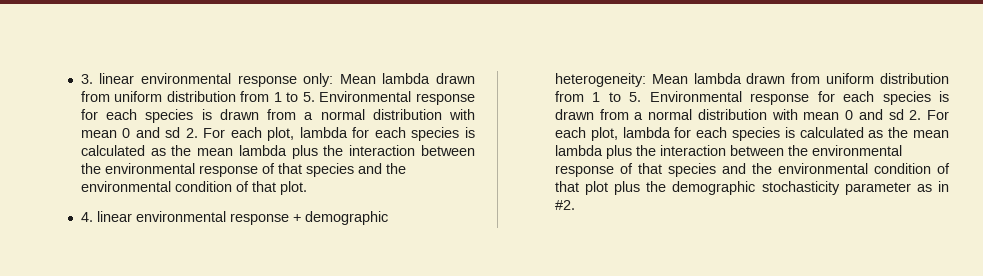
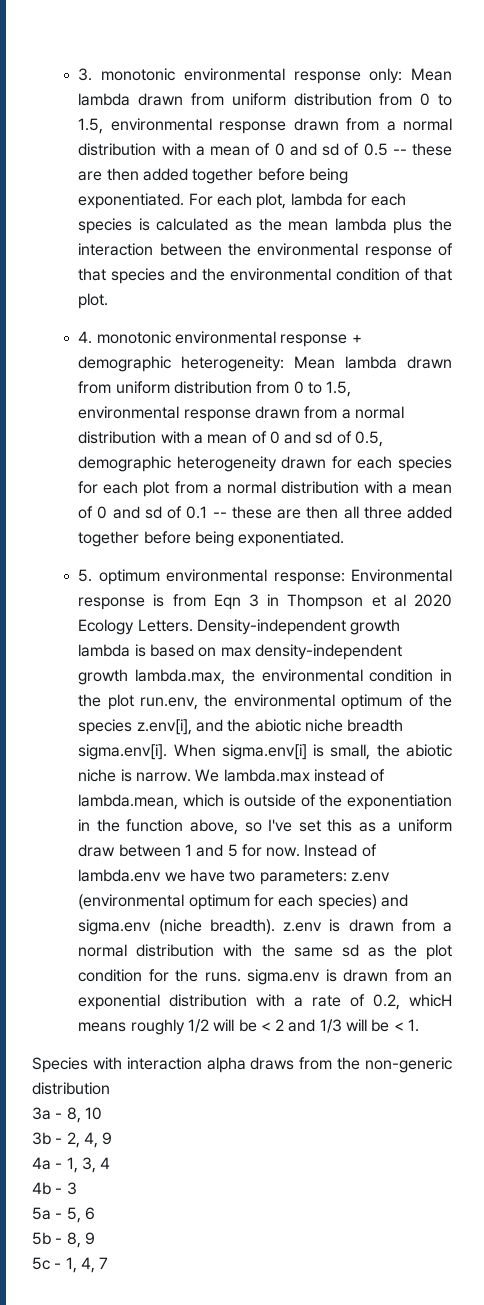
[99,73,135,84] linear -> [100,68,175,81] monotonic
[273,91,476,105] [80,109,476,123] [80,127,198,138] 1 to 5. Environmental response for each species is drawn from a normal distribution with mean 0 and sd 2. -> [420,93,452,106] [78,118,453,134] [78,143,453,156] [78,168,348,184] [78,193,185,209] 0 to 1.5, environmental response drawn from a normal distribution with a mean of 0 and sd of 0.5 -- these are then added together before being exponentiated.
[96,211,132,222] linear -> [96,331,171,344] monotonic
[592,91,949,105] [554,109,949,120] [554,127,949,141] [554,145,902,159] [554,163,950,177] [554,181,949,195] [554,200,575,210] 1 to 5. Environmental response for each species is drawn from a normal distribution with mean 0 and sd 2. For each plot, lambda for each species is calculated as the mean lambda plus the interaction between the environmental response of that species and the environmental condition of that plot plus the demographic stochasticity parameter as in #2. -> [293,381,352,397] [78,406,404,422] [78,431,384,447] [78,456,453,472] [78,481,453,497] [78,506,452,519] [78,531,345,547] [78,569,453,585] [78,594,452,610] [78,619,401,635] [78,644,402,660] [78,669,453,685] [78,694,452,710] [78,719,404,735] [78,744,452,760] [78,769,386,782] [78,794,453,810] [78,819,453,835] [78,844,377,857] [78,869,390,885] [78,894,408,910] [78,919,453,935] [78,944,453,960] [78,969,453,985] [78,994,453,1010] [78,1019,420,1035] [32,1057,452,1073] [32,1082,110,1095] [32,1107,102,1123] [32,1132,113,1148] [32,1157,111,1173] [32,1182,77,1195] [32,1207,95,1223] [32,1232,95,1248] [32,1257,109,1273] 0 to 1.5, environmental response drawn from a normal distribution with a mean of 0 and sd of 0.5, demographic heterogeneity drawn for each species for each plot from a normal distribution with a mean of 0 and sd of 0.1 -- these are then all three added together before being exponentiated. // 5. optimum environmental response: Environmental response is from Eqn 3 in Thompson et al 2020 Ecology Letters. Density-independent growth lambda is based on max density-independent growth lambda.max, the environmental condition in the plot run.env, the environmental optimum of the species z.env[i], and the abiotic niche breadth sigma.env[i]. When sigma.env[i] is small, the abiotic niche is narrow. We lambda.max instead of lambda.mean, which is outside of the exponentiation in the function above, so I've set this as a uniform draw between 1 and 5 for now. Instead of lambda.env we have two parameters: z.env (environmental optimum for each species) and sigma.env (niche breadth). z.env is drawn from a normal distribution with the same sd as the plot condition for the runs. sigma.env is drawn from an exponential distribution with a rate of 0.2, whicH means roughly 1/2 will be < 2 and 1/3 will be < 1. // Species with interaction alpha draws from the non-generic distribution // 3a - 8, 10 // 3b - 2, 4, 9 // 4a - 1, 3, 4 // 4b - 3 // 5a - 5, 6 // 5b - 8, 9 // 5c - 1, 4, 7

